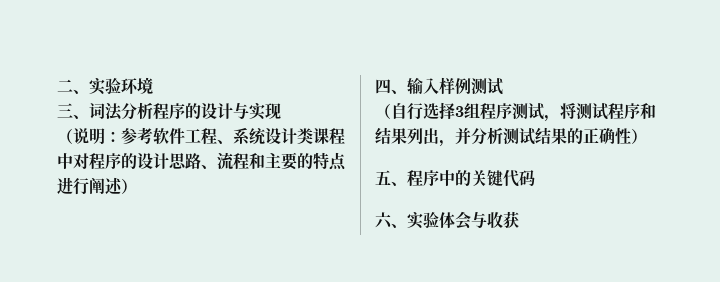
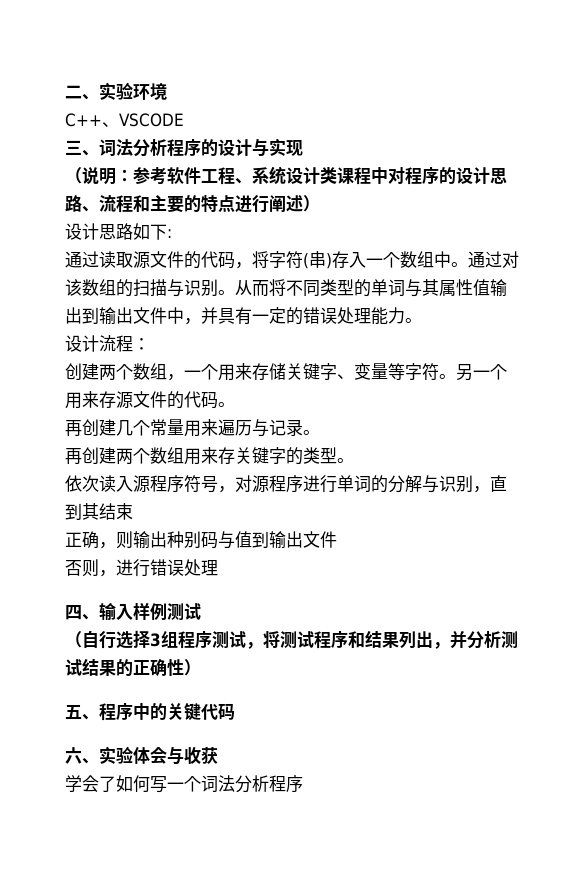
(153, 85) none -> [65,113,184,127] // C++、VSCODE
(137, 186) none -> [65,223,172,240] [65,251,519,269] [65,279,507,297] [65,307,422,325] [65,335,150,352] [65,363,507,381] [65,391,235,409] [65,419,320,437] [65,447,354,465] [65,475,507,493] [65,503,133,520] [65,531,337,549] [65,559,218,577] // 设计思路如下: // 通过读取源文件的代码，将字符(串)存入一个数组中。通过对该数组的扫描与识别。从而将不同类型的单词与其属性值输出到输出文件中，并具有一定的错误处理能力。 // 设计流程： // 创建两个数组，一个用来存储关键字、变量等字符。另一个用来存源文件的代码。 // 再创建几个常量用来遍历与记录。 // 再创建两个数组用来存关键字的类型。 // 依次读入源程序符号，对源程序进行单词的分解与识别，直到其结束 // 正确，则输出种别码与值到输出文件 // 否则，进行错误处理
(519, 219) none -> [65,775,303,793] // 学会了如何写一个词法分析程序

